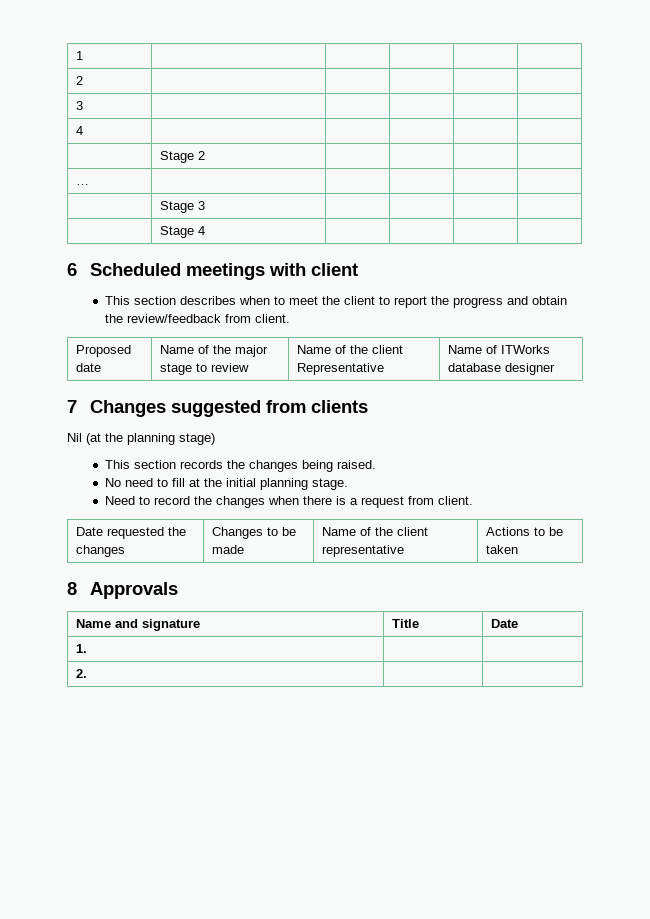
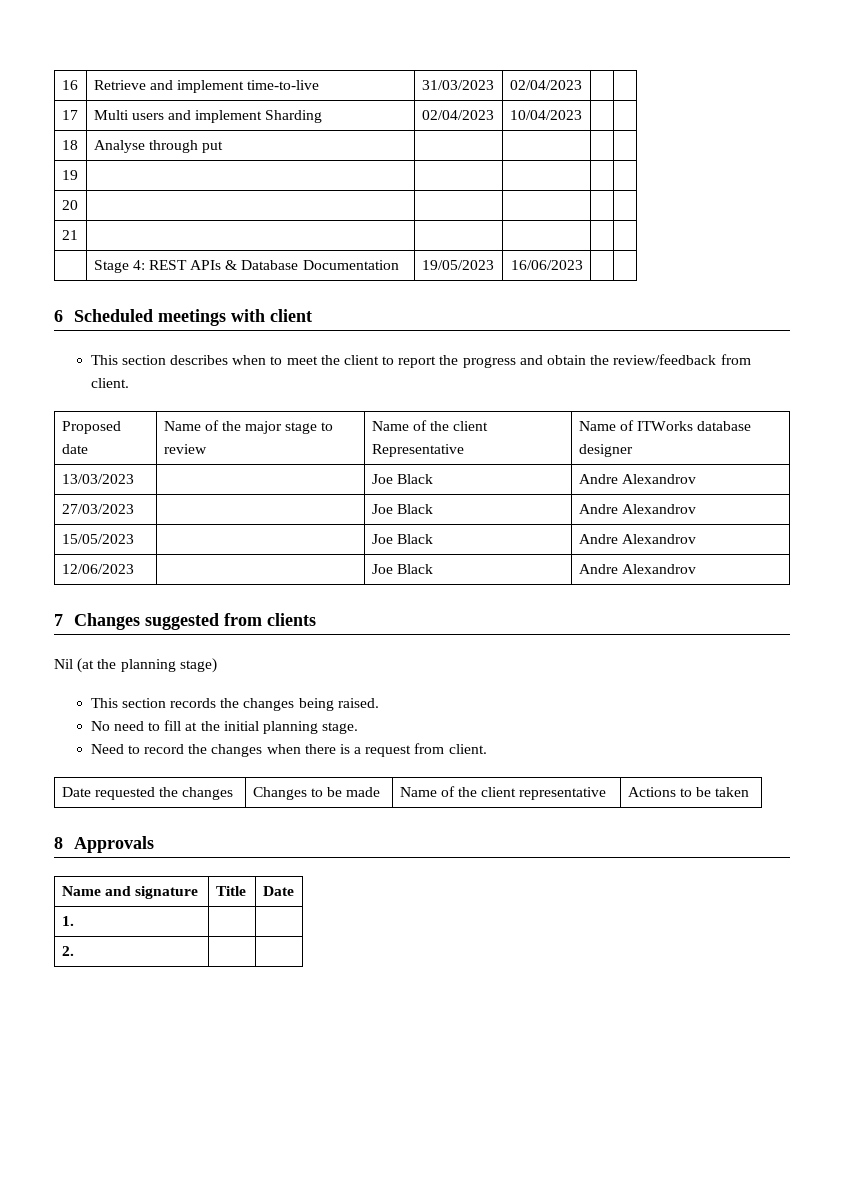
[75,51,83,60] [75,76,83,85] [75,101,83,110] [75,126,83,135] [159,151,205,163] [75,184,89,185] [159,201,205,213] [159,226,205,238] 1 | | | | | // 2 | | | | | // 3 | | | | | // 4 | | | | | // | Stage 2 | | | | // … | | | | | // | Stage 3 | | | | // | Stage 4 | | -> [61,80,78,90] [93,80,320,93] [421,80,494,90] [509,80,582,90] [61,110,78,120] [93,110,323,123] [421,110,494,120] [509,110,582,120] [61,140,78,150] [93,140,223,153] [61,170,78,180] [61,200,78,210] [61,230,78,240] [93,260,399,273] [421,260,494,270] [510,260,583,270] 16 | Retrieve and implement time-to-live | 31/03/2023 | 02/04/2023 | | // 17 | Multi users and implement Sharding | 02/04/2023 | 10/04/2023 | | // 18 | Analyse through put | | | | // 19 | | | | | // 20 | | | | | // 21 | | | | | // | Stage 4: REST APIs & Database Documentation | 19/05/2023 | 16/06/2023
(555, 369) none -> [61,474,134,484] [371,474,433,484] [578,474,696,484] [61,504,134,514] [371,504,433,514] [578,504,696,514] [61,534,134,544] [371,534,433,544] [578,534,696,544] [61,564,134,574] [371,564,433,574] [578,564,696,574] // 13/03/2023 | | Joe Black | Andre Alexandrov // 27/03/2023 | | Joe Black | Andre Alexandrov // 15/05/2023 | | Joe Black | Andre Alexandrov // 12/06/2023 | | Joe Black | Andre Alexandrov

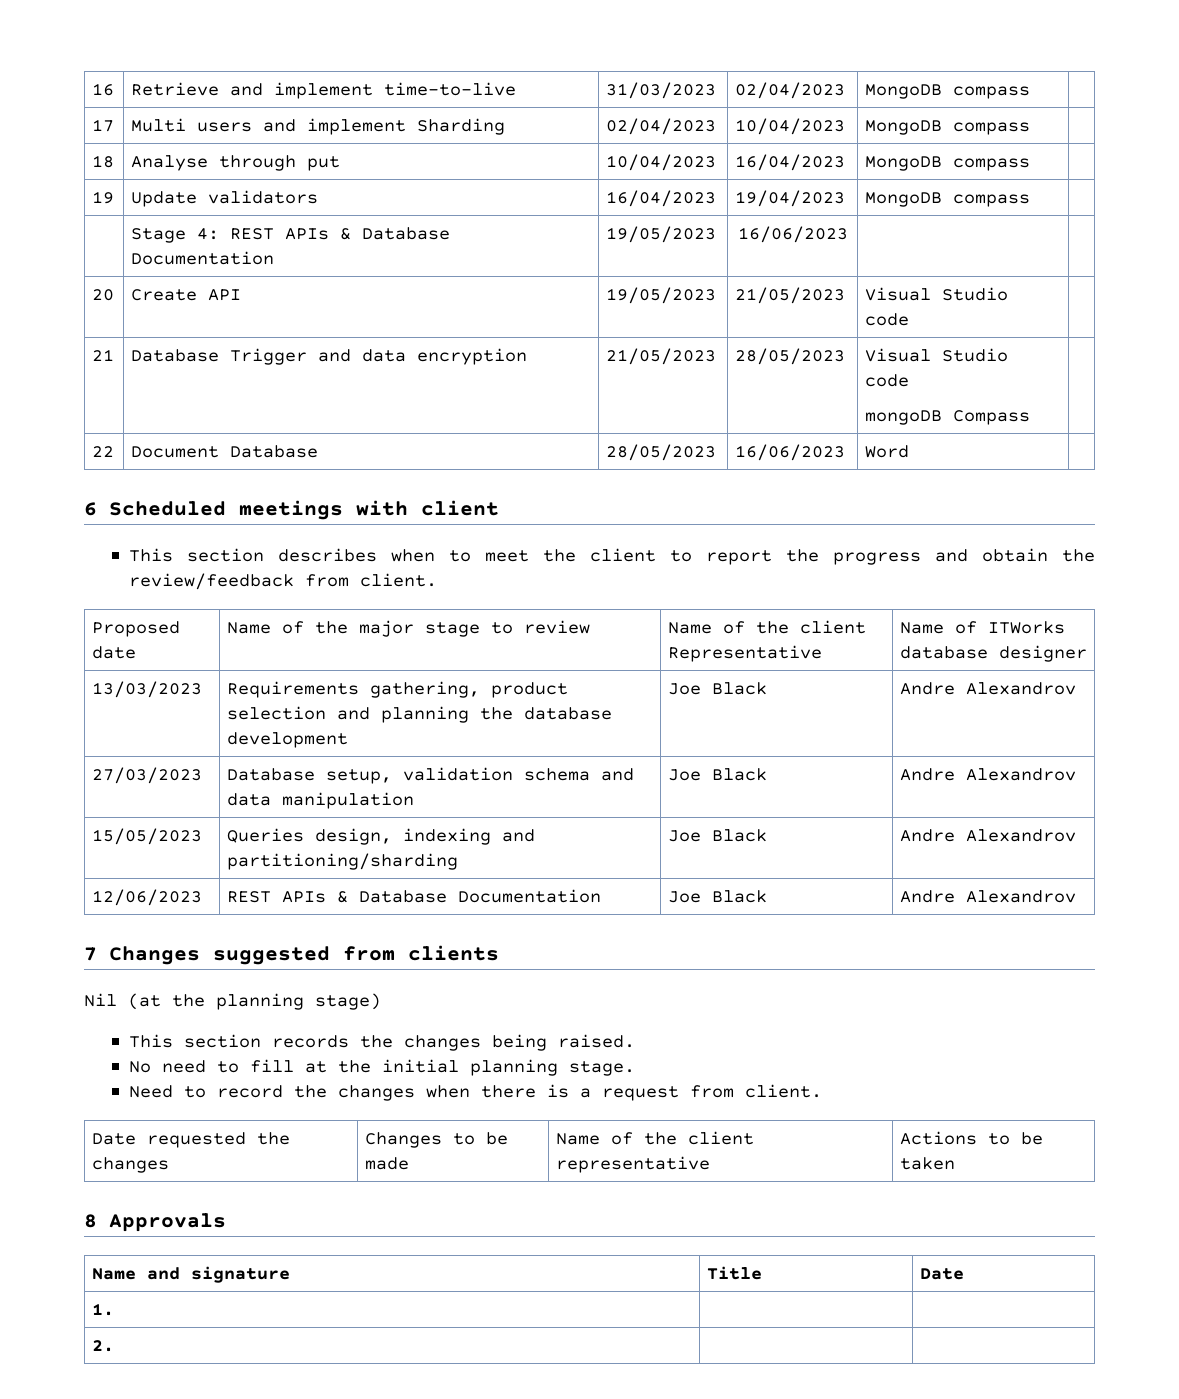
(582, 85) none -> [864,84,1030,99] MongoDB compass
(582, 115) none -> [864,120,1030,135] MongoDB compass
[61,170,78,180] [61,200,78,210] [61,230,78,240] | | | // 19 | | | | | // 20 | | | | | // 21 | | | | -> [605,154,716,171] [734,154,845,171] [864,156,1030,171] [91,191,114,204] [130,190,318,207] [605,190,716,207] [734,190,845,207] [864,192,1030,207] 10/04/2023 | 16/04/2023 | MongoDB compass | // 19 | Update validators | 16/04/2023 | 19/04/2023 | MongoDB compass
(583, 265) none -> [91,289,114,301] [130,289,241,301] [605,287,716,304] [734,287,845,304] [864,287,1008,301] [864,313,909,326] [91,349,114,361] [130,348,527,365] [605,348,716,365] [734,348,845,365] [864,348,1008,362] [864,374,909,387] [864,410,1030,425] [91,446,114,457] [130,445,318,458] [605,444,716,461] [734,444,845,461] [864,445,909,458] // 20 | Create API | 19/05/2023 | 21/05/2023 | Visual Studio code | // 21 | Database Trigger and data encryption | 21/05/2023 | 28/05/2023 | Visual Studio code // mongoDB Compass | // 22 | Document Database | 28/05/2023 | 16/06/2023 | Word |
(134, 479) none -> [226,681,568,698] [226,706,612,723] [226,732,348,748] Requirements gathering, product selection and planning the database development
(134, 509) none -> [226,767,634,784] [226,792,414,809] Database setup, validation schema and data manipulation
(134, 539) none -> [226,828,535,845] [226,853,458,870] Queries design, indexing and partitioning/sharding
(134, 569) none -> [226,889,601,903] REST APIs & Database Documentation

